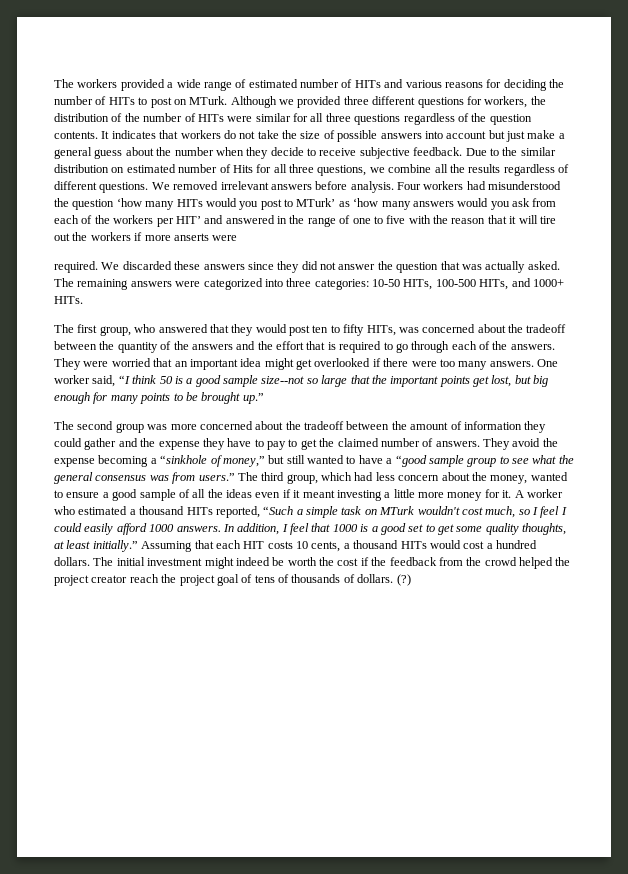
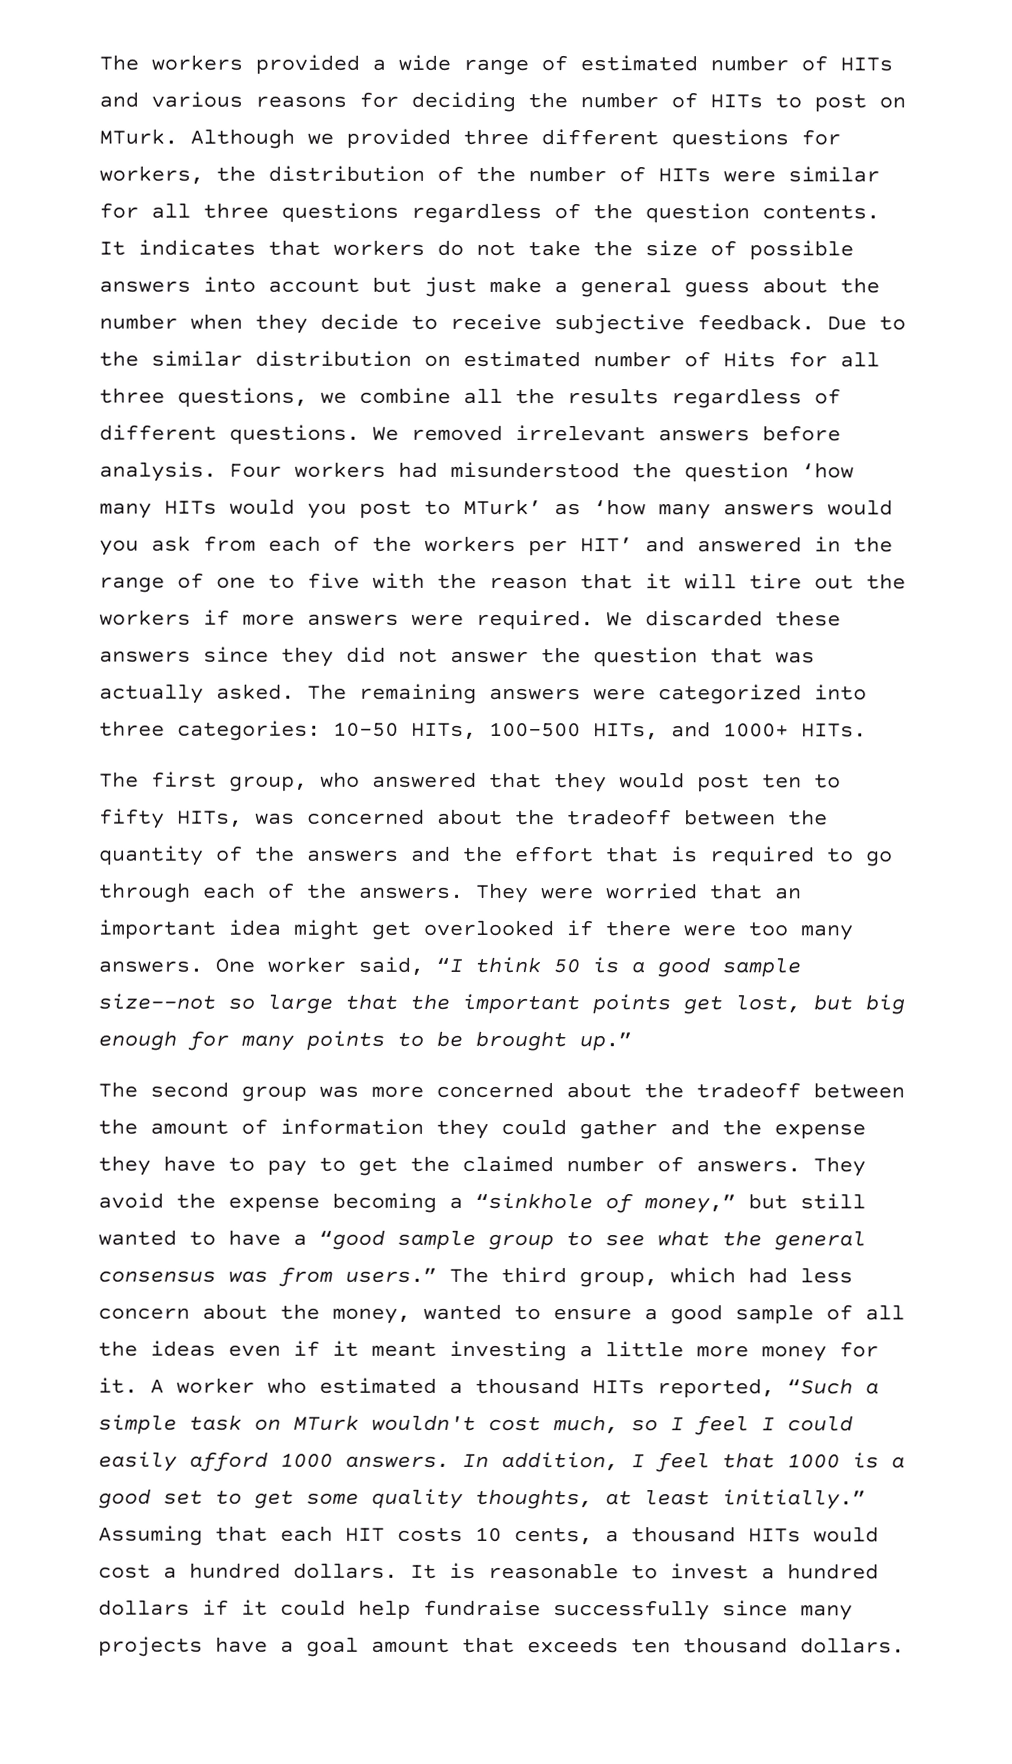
[173,233,238,241] anserts were // -> [307,613,464,626] answers were
[93,557,571,569] [54,574,411,586] The initial investment might indeed be worth the cost if the feedback from the crowd helped the project creator reach the project goal of tens of thousands of dollars. (?) -> [410,1562,879,1580] [98,1599,853,1621] [98,1636,905,1657] It is reasonable to invest a hundred dollars if it could help fundraise successfully since many projects have a goal amount that exceeds ten thousand dollars.

